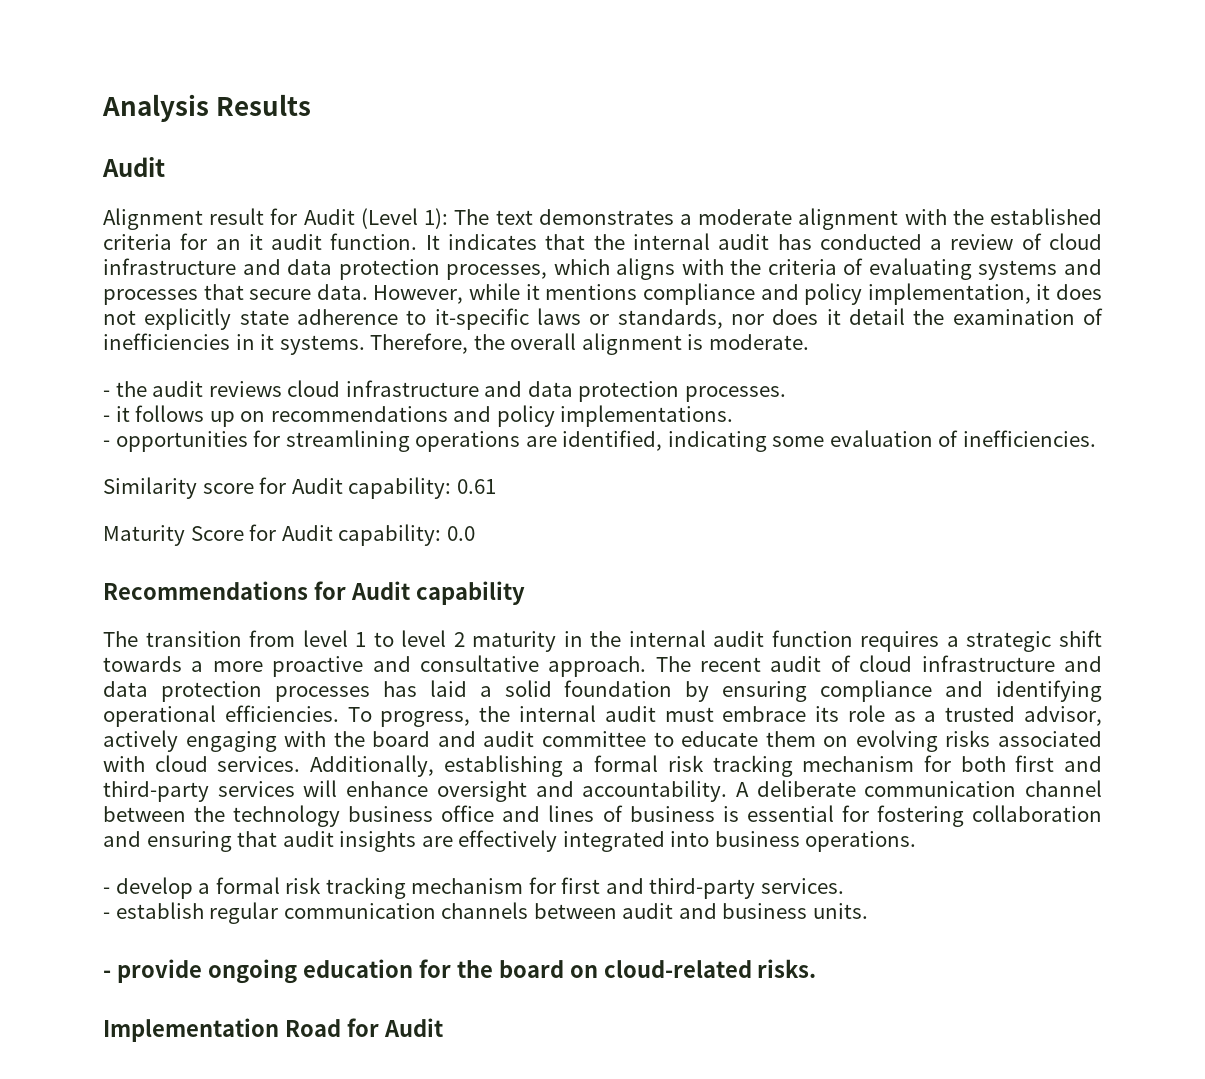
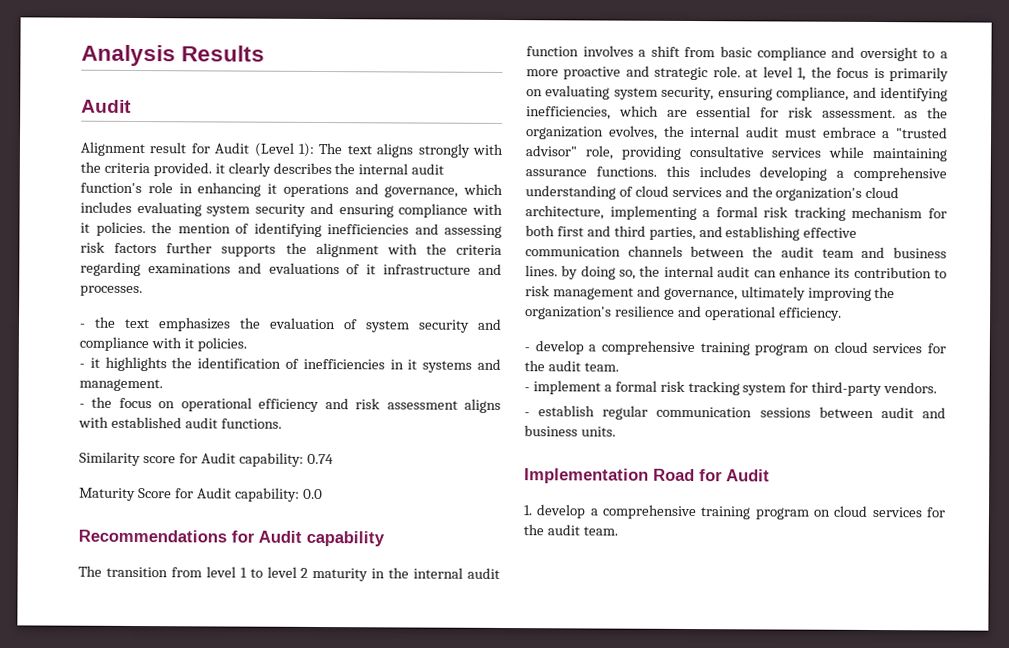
[538,208,1102,230] [103,233,1102,250] [103,258,1102,280] [103,283,1103,305] [103,308,1104,330] [103,333,809,355] [103,380,786,402] [103,405,734,427] [103,430,1096,452] demonstrates a moderate alignment with the established criteria for an it audit function. It indicates that the internal audit has conducted a review of cloud infrastructure and data protection processes, which aligns with the criteria of evaluating systems and processes that secure data. However, while it mentions compliance and policy implementation, it does not explicitly state adherence to it-specific laws or standards, nor does it detail the examination of inefficiencies in it systems. Therefore, the overall alignment is moderate. // - the audit reviews cloud infrastructure and data protection processes. // - it follows up on recommendations and policy implementations. // - opportunities for streamlining operations are identified, indicating some evaluation of inefficiencies. -> [376,143,503,158] [80,161,445,177] [80,182,503,198] [80,201,503,218] [80,221,502,238] [80,241,502,258] [80,261,502,277] [80,285,143,297] [79,316,502,333] [79,336,247,352] [79,356,502,373] [79,378,163,392] [79,396,502,413] [78,416,282,429] aligns strongly with the criteria provided. it clearly describes the internal audit function's role in enhancing it operations and governance, which includes evaluating system security and ensuring compliance with it policies. the mention of identifying inefficiencies and assessing risk factors further supports the alignment with the criteria regarding examinations and evaluations of it infrastructure and processes. // - the text emphasizes the evaluation of system security and compliance with it policies. // - it highlights the identification of inefficiencies in it systems and management. // - the focus on operational efficiency and risk assessment aligns with established audit functions.
[456,479,496,494] 0.61 -> [306,453,334,465] 0.74
[860,630,1102,652] [103,655,1102,677] [103,680,1102,702] [103,705,471,727] requires a strategic shift towards a more proactive and consultative approach. The recent audit of cloud infrastructure and data protection processes has laid a solid foundation by ensuring compliance and identifying operational efficiencies. To progress, -> [582,45,949,62] [526,65,949,82] [526,85,948,102] [526,105,948,120] [526,125,658,140] involves a shift from basic compliance and oversight to a more proactive and strategic role. at level 1, the focus is primarily on evaluating system security, ensuring compliance, and identifying inefficiencies, which are essential for risk assessment. as the organization evolves,
[815,705,1103,726] [103,730,1102,752] [103,755,563,777] its role as a trusted advisor, actively engaging with the board and audit committee to educate them on evolving risks associated with cloud services. Additionally, establishing -> [882,127,948,139] [525,145,947,162] [525,165,947,182] [525,185,900,201] [525,205,697,221] a "trusted advisor" role, providing consultative services while maintaining assurance functions. this includes developing a comprehensive understanding of cloud services and the organization's cloud architecture, implementing
[103,780,1102,802] [103,805,1103,827] [103,830,917,852] [103,877,844,899] third-party services will enhance oversight and accountability. A deliberate communication channel between the technology business office and lines of business is essential for fostering collaboration and ensuring that audit insights are effectively integrated into business operations. // - develop a formal risk tracking mechanism for first and third-party services. -> [613,225,858,241] [525,245,947,259] [525,265,947,280] [525,285,896,301] [525,305,842,321] [524,340,946,356] [524,360,619,372] [524,380,938,397] third parties, and establishing effective communication channels between the audit team and business lines. by doing so, the internal audit can enhance its contribution to risk management and governance, ultimately improving the organization's resilience and operational efficiency. // - develop a comprehensive training program on cloud services for the audit team. // - implement a formal risk tracking system for third-party vendors.
[441,902,529,919] channels -> [759,407,811,418] sessions
[103,959,817,984] [103,1018,443,1042] - provide ongoing education for the board on cloud-related risks. // Implementation Road for Audit -> [524,468,770,484] [523,504,946,520] [523,524,618,536] Implementation Road for Audit // 1. develop a comprehensive training program on cloud services for the audit team.

